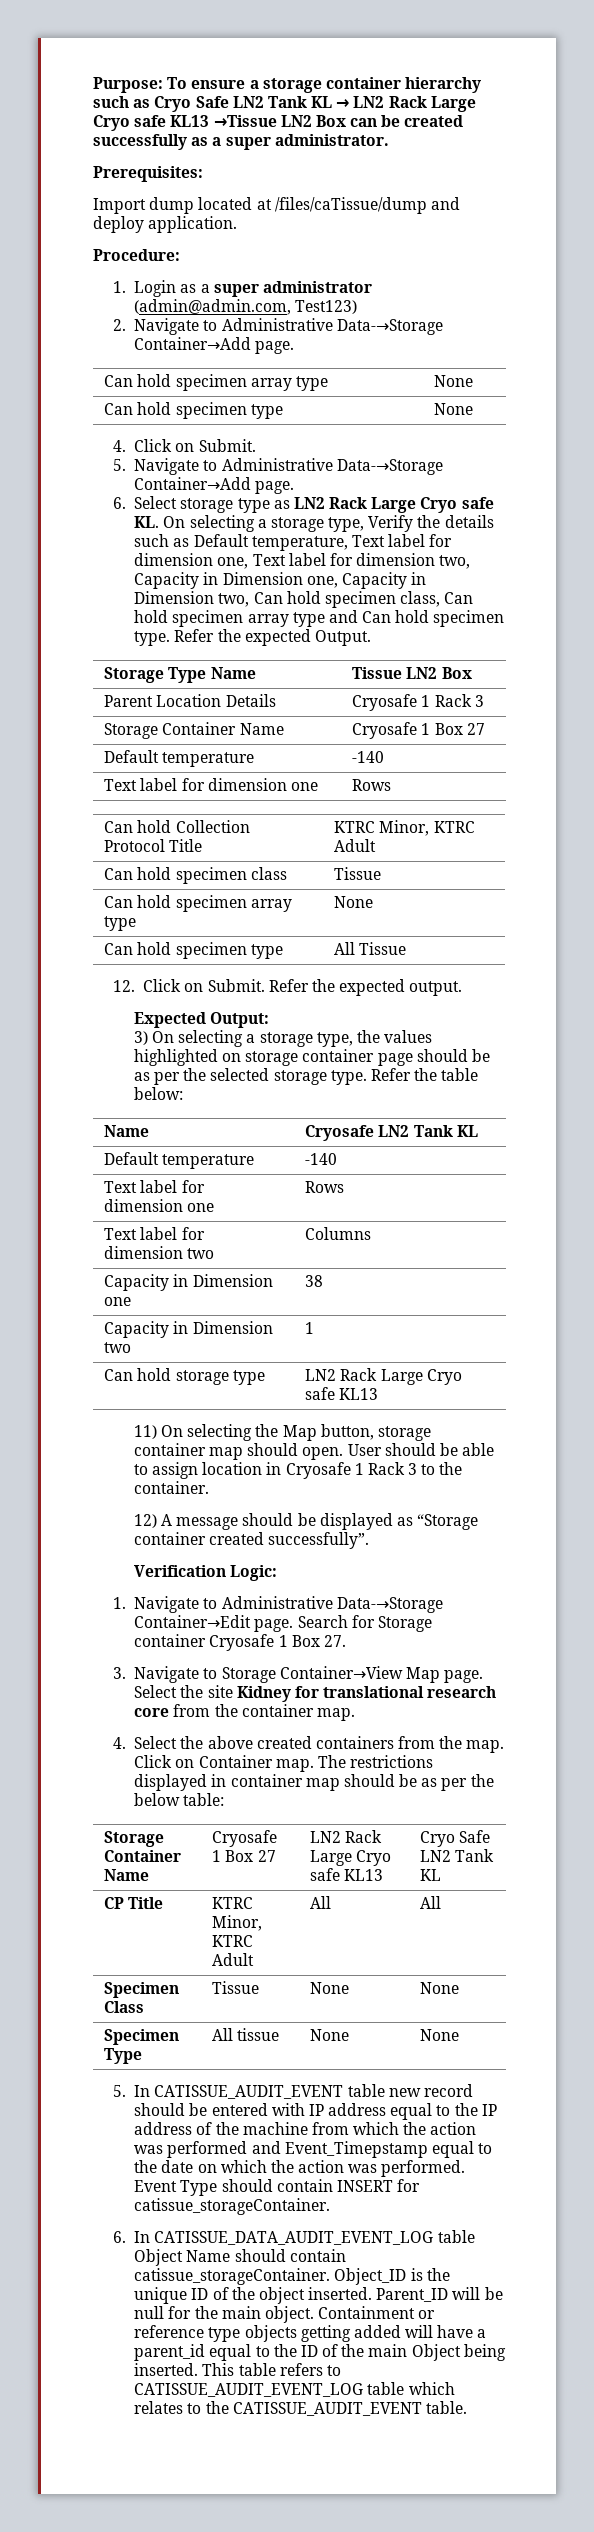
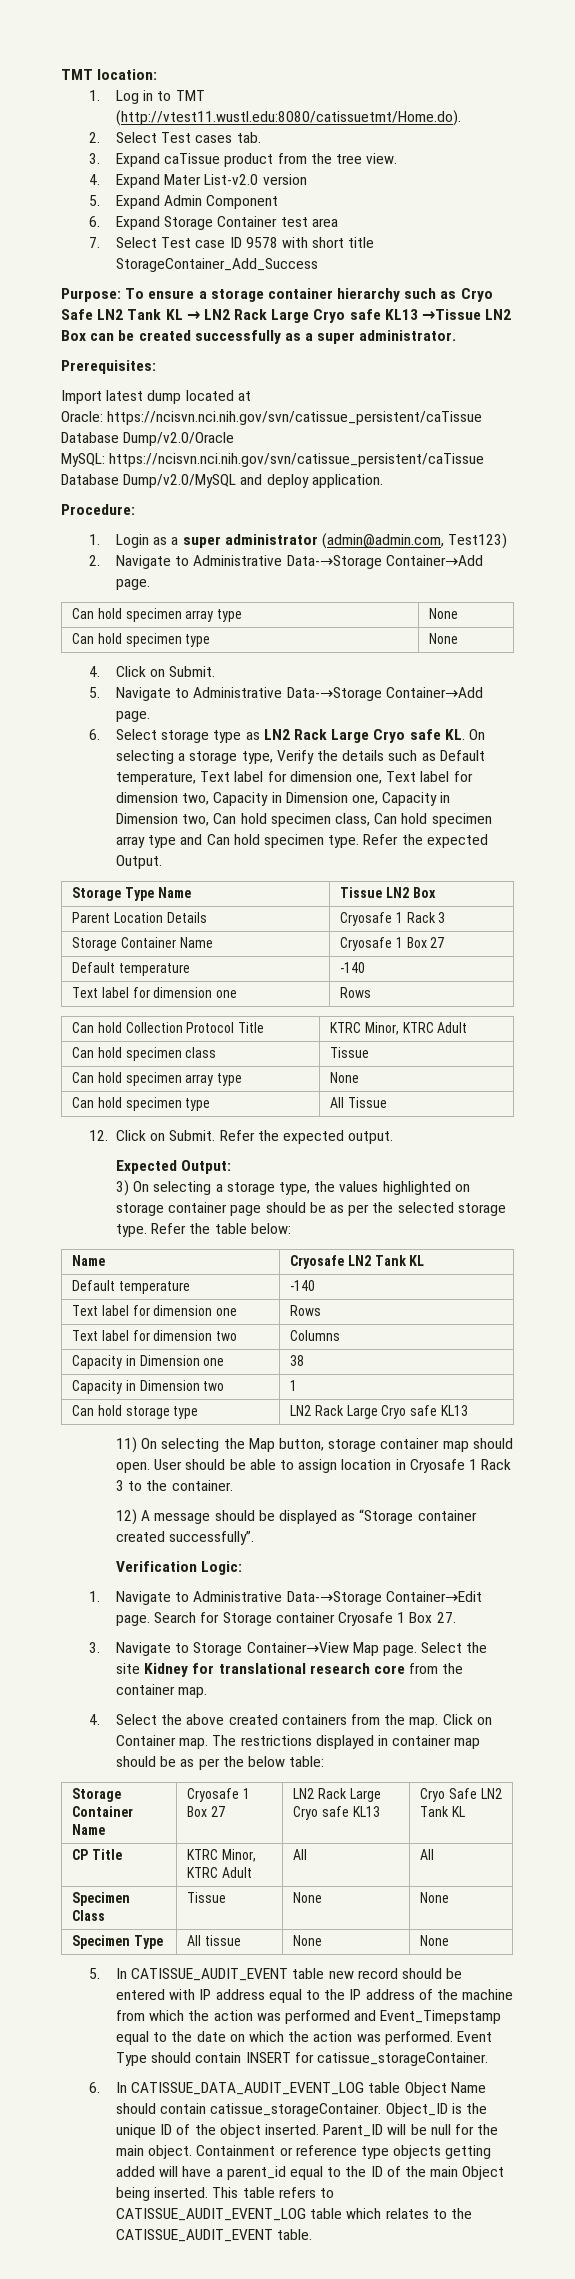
(93, 85) none -> [61,69,158,80] [88,90,205,104] [116,110,462,126] [88,132,261,143] [88,153,398,167] [88,174,307,188] [88,195,279,209] [88,216,338,230] [88,237,375,248] [116,258,319,272] TMT location: // 1. Log in to TMT (http://vtest11.wustl.edu:8080/catissuetmt/Home.do). // 2. Select Test cases tab. // 3. Expand caTissue product from the tree view. // 4. Expand Mater List-v2.0 version // 5. Expand Admin Component // 6. Expand Storage Container test area // 7. Select Test case ID 9578 with short title StorageContainer_Add_Success //
(146, 206) none -> [106,390,144,401] latest
[274,197,427,214] /files/caTissue/dump -> [61,411,483,425] [61,432,235,446] [61,453,485,467] [61,474,237,488] // Oracle: https://ncisvn.nci.nih.gov/svn/catissue_persistent/caTissue Database Dump/v2.0/Oracle // MySQL: https://ncisvn.nci.nih.gov/svn/catissue_persistent/caTissue Database Dump/v2.0/MySQL

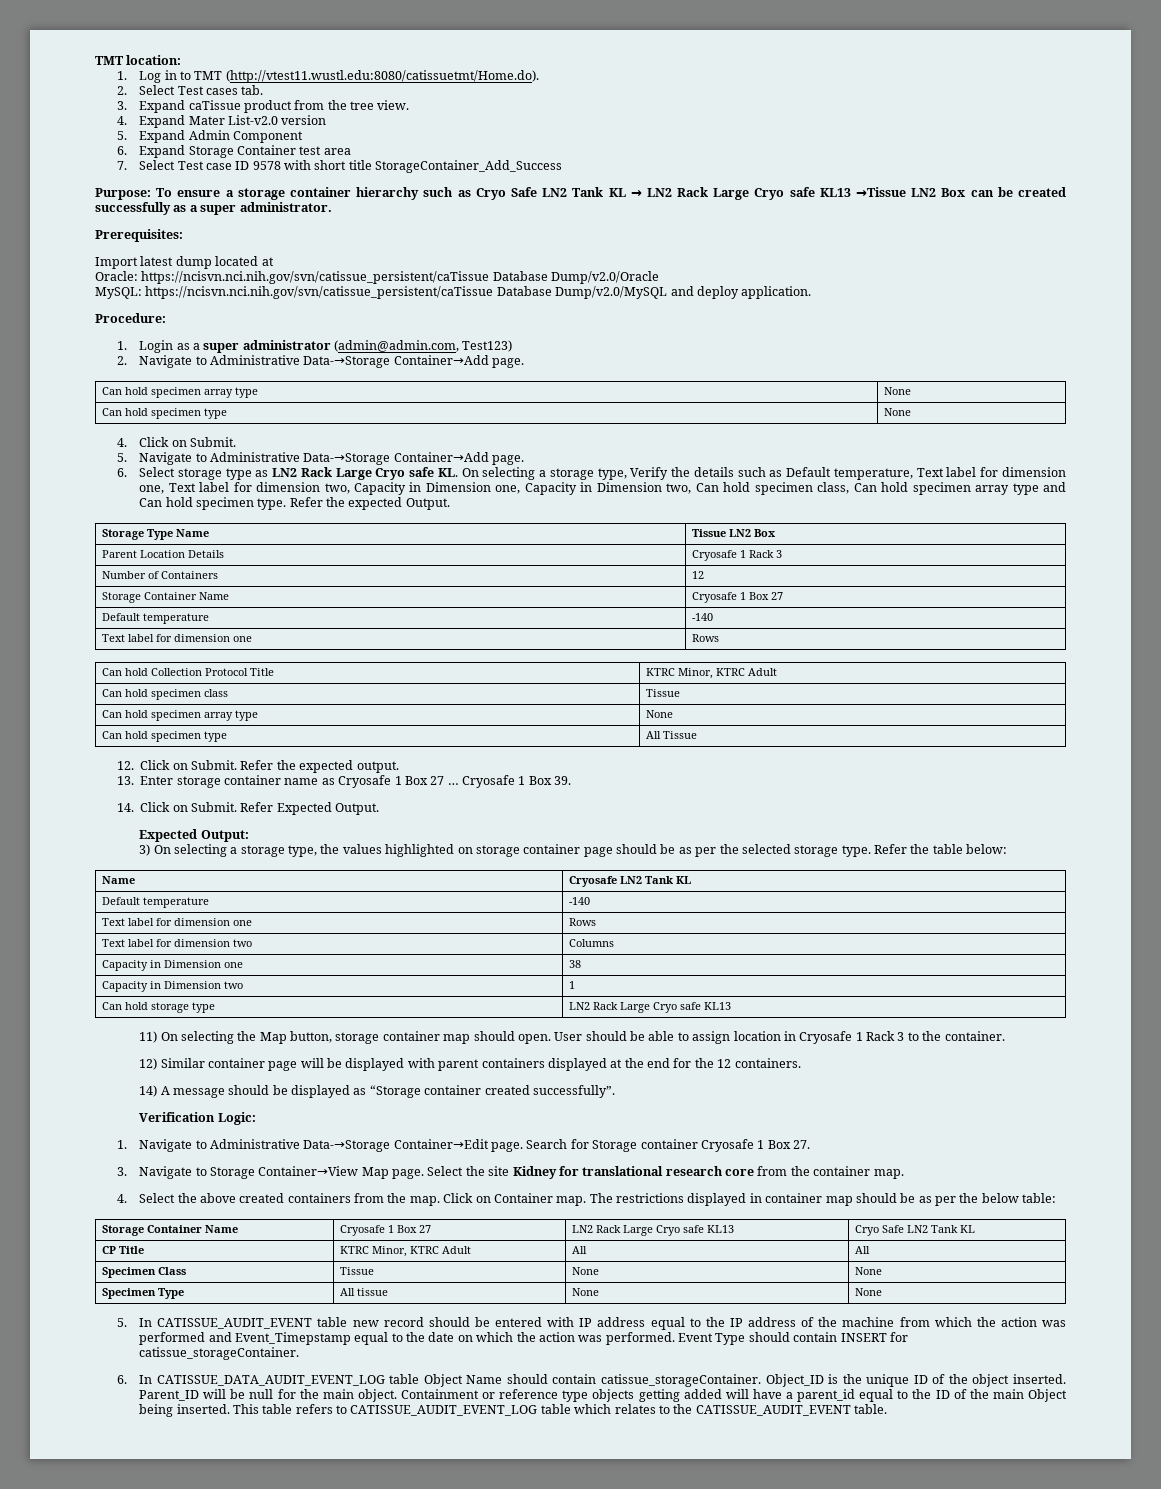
(446, 917) none -> [101,571,218,579] [691,571,704,579] // Number of Containers | 12
(394, 1137) none -> [117,775,572,788] [117,802,380,815] // 13. Enter storage container name as Cryosafe 1 Box 27 … Cryosafe 1 Box 39. // 14. Click on Submit. Refer Expected Output.
(138, 1517) none -> [160,1058,801,1071] [139,1085,158,1097] Similar container page will be displayed with parent containers displayed at the end for the 12 containers. // 14)

